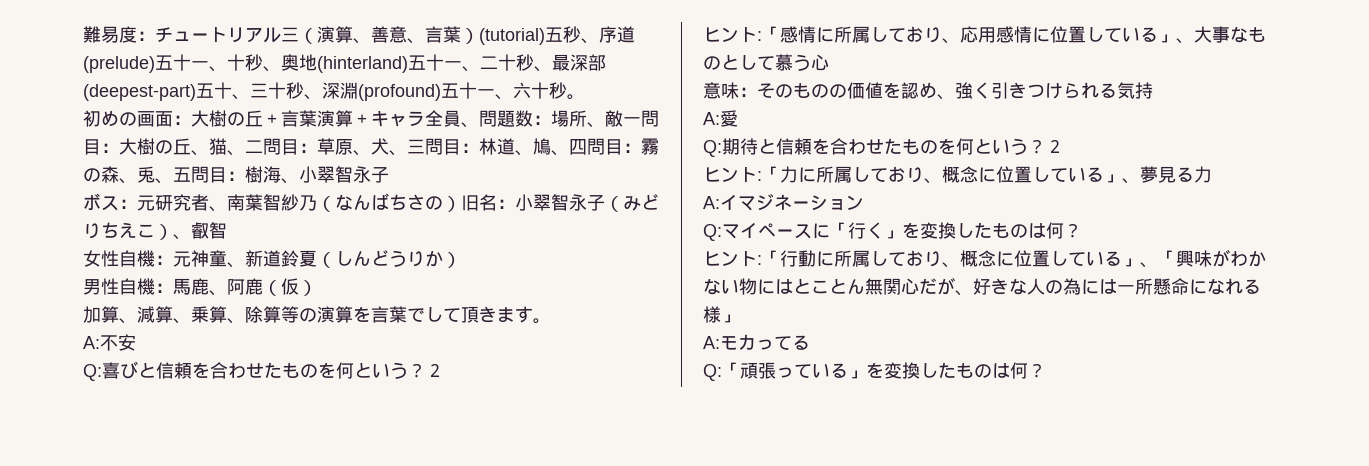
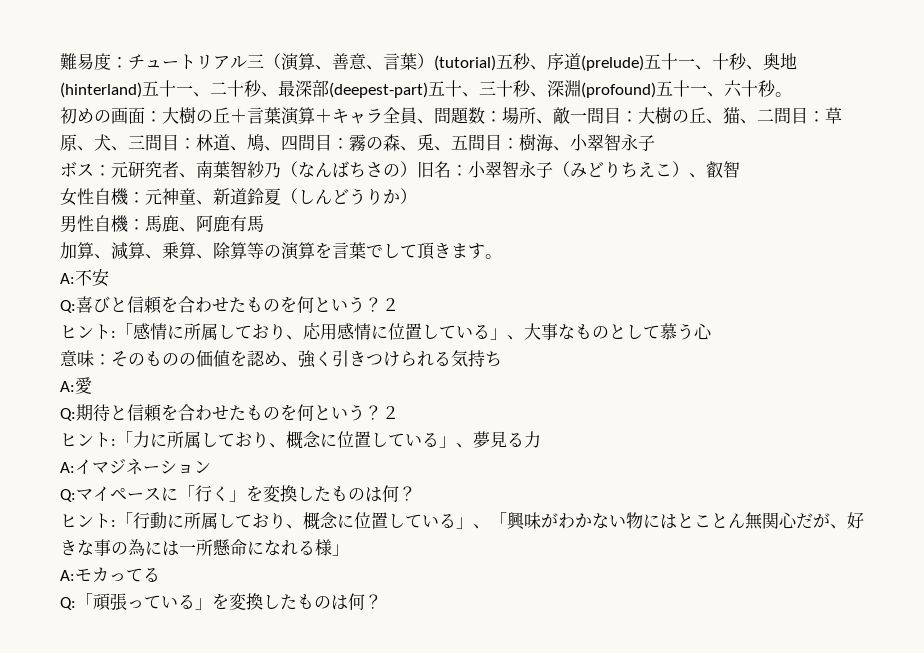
[263,278,317,296] （仮） -> [230,215,264,232] 有馬
(1153, 90) none -> [485,351,502,367] ち
[1027,278,1045,295] 人 -> [94,539,111,556] 事

